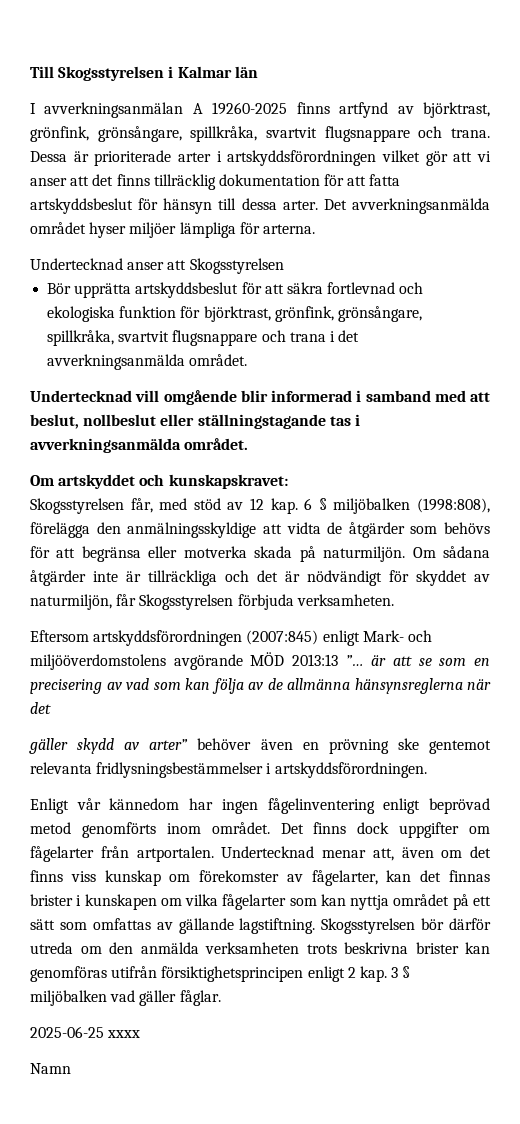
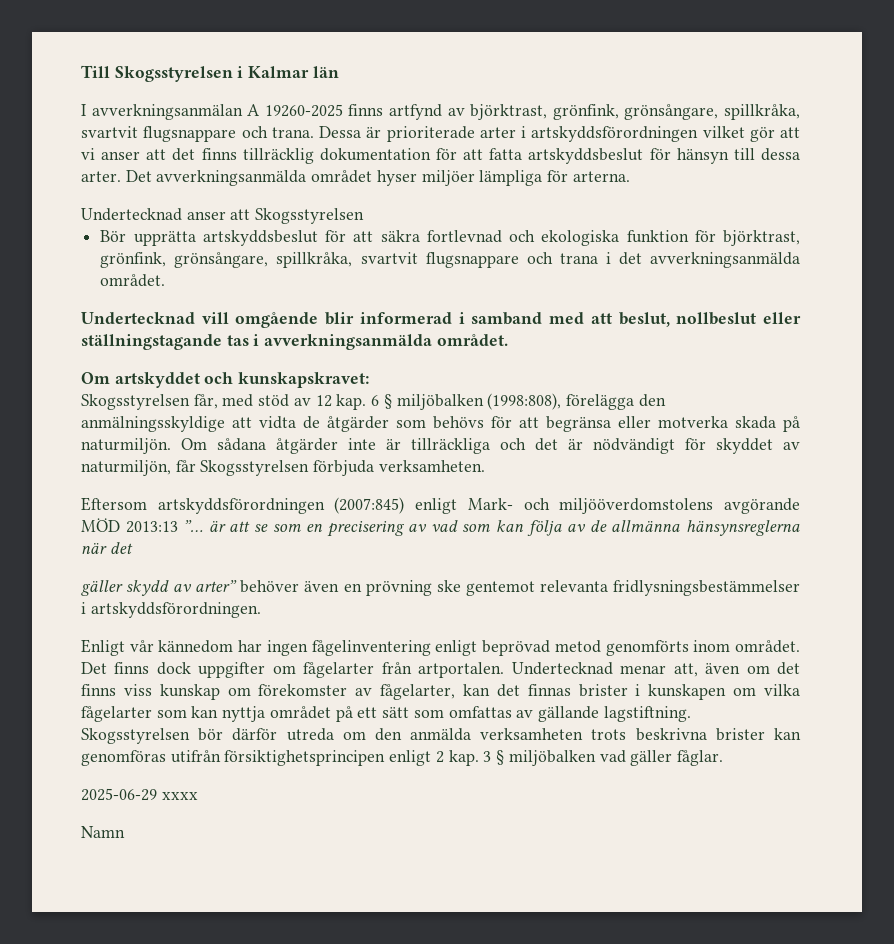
[30,1026,104,1038] 2025-06-25 -> [81,788,157,801] 2025-06-29

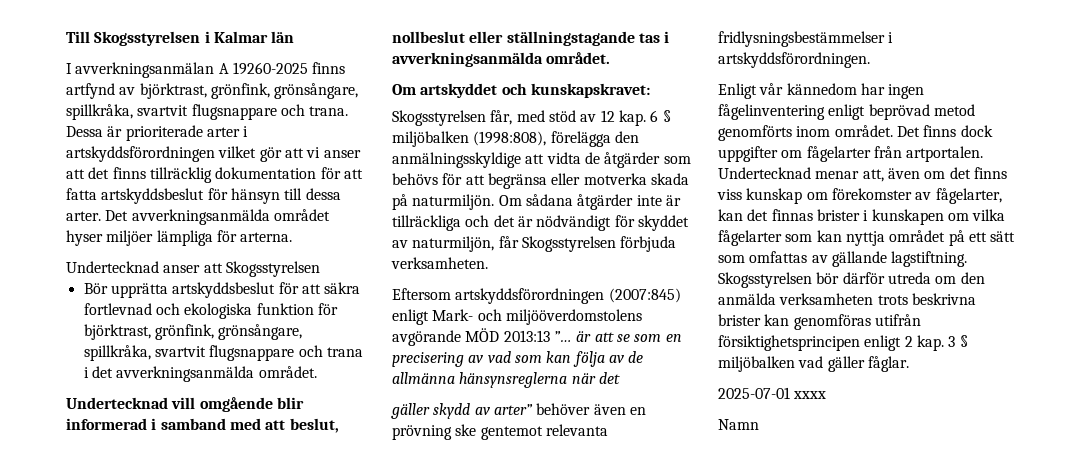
[81,788,157,801] 2025-06-29 -> [718,387,790,399] 2025-07-01

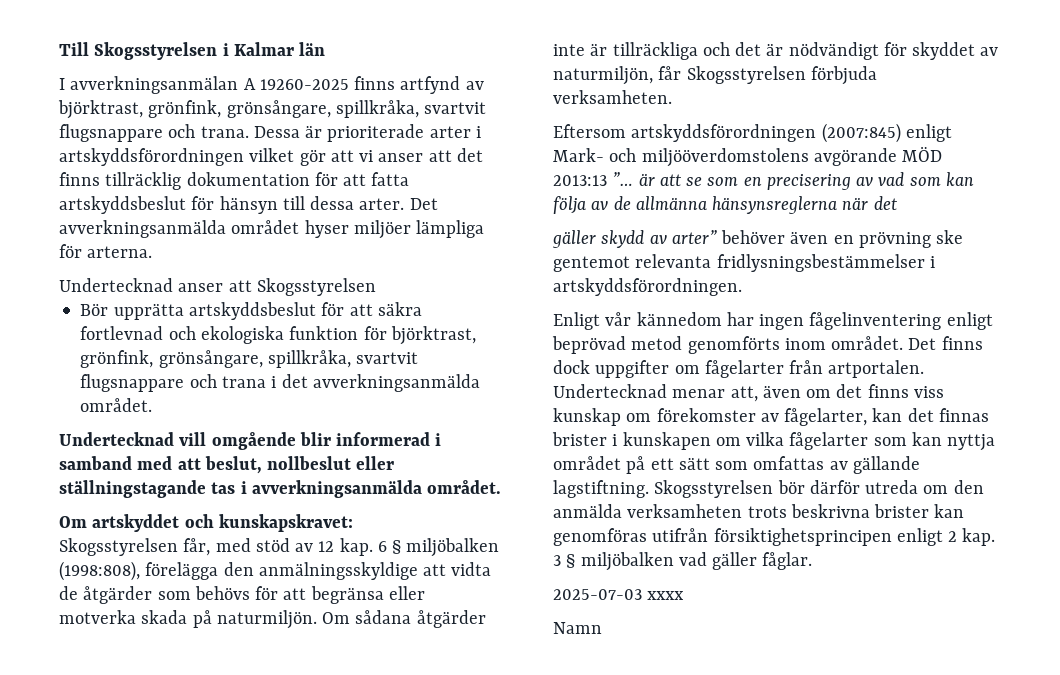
[718,387,790,399] 2025-07-01 -> [553,589,642,600] 2025-07-03

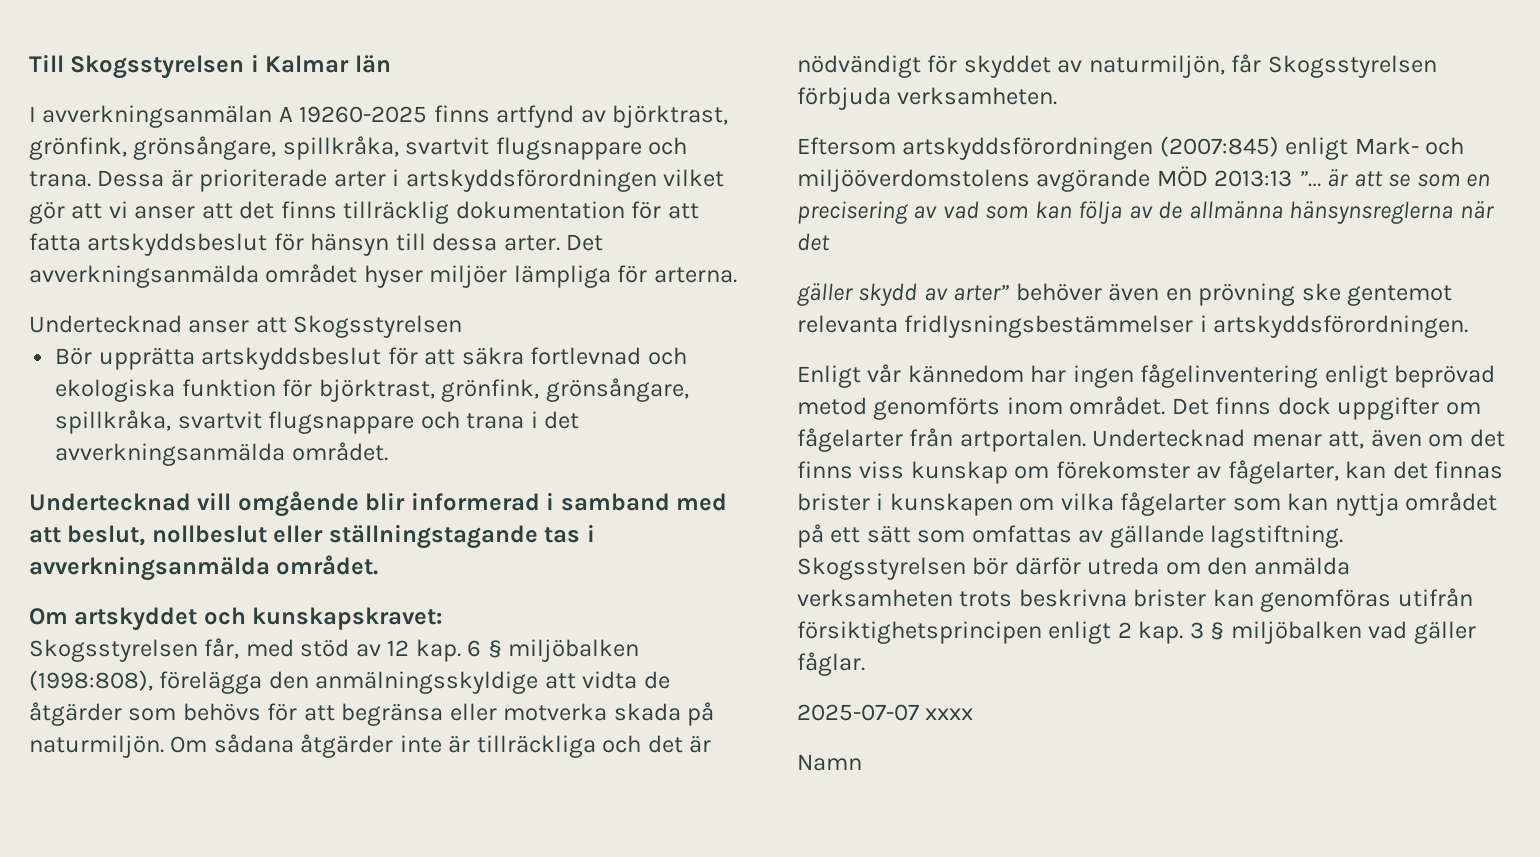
[553,589,642,600] 2025-07-03 -> [797,704,919,721] 2025-07-07

